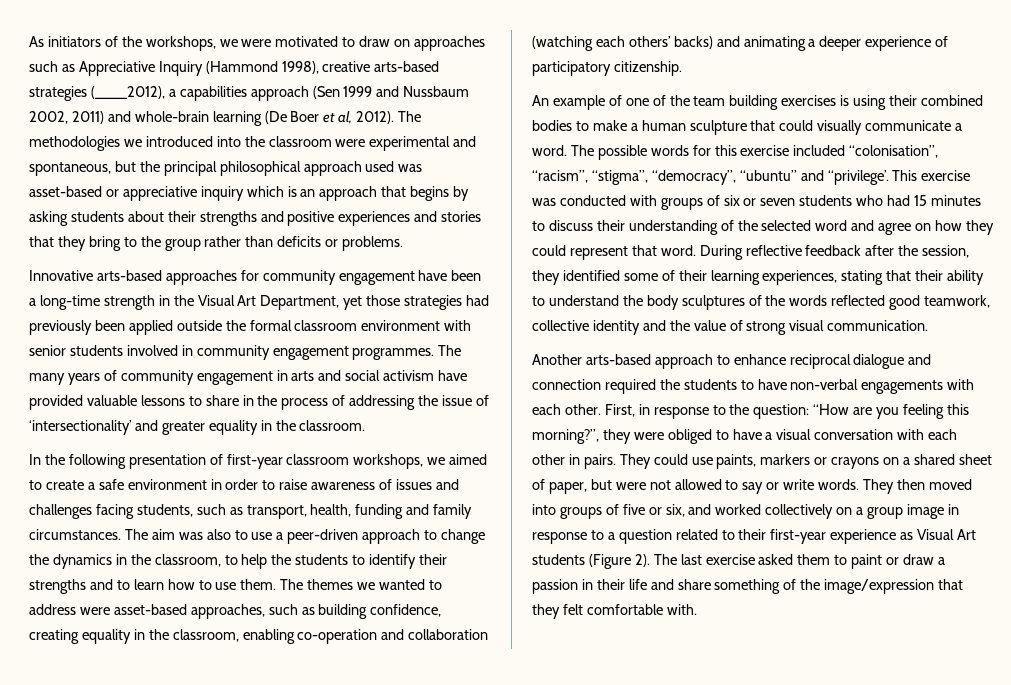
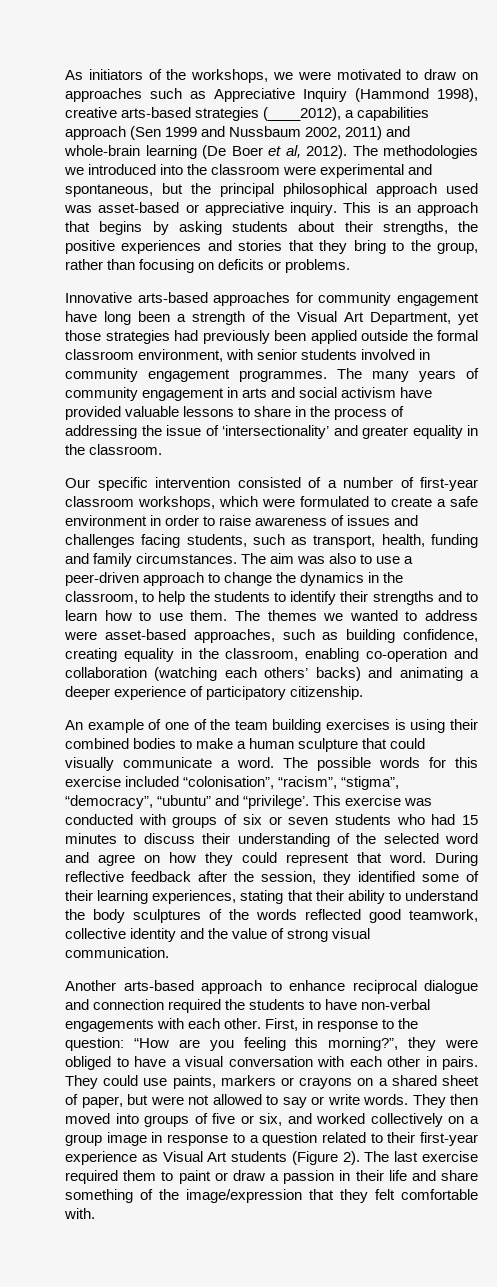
[200,186,284,201] inquiry which -> [290,202,372,216] inquiry. This
[199,211,284,226] strengths and -> [382,221,478,235] strengths, the
[164,239,201,251] group -> [437,242,479,254] group,
(274, 241) none -> [139,259,215,273] focusing on
(448, 275) none -> [103,311,131,325] long
[39,295,170,310] long-time strength in -> [191,311,265,325] strength of
[361,320,441,331] environment -> [138,349,224,362] environment,
[29,454,206,469] In the following presentation -> [65,477,393,491] Our specific intervention consisted of a number
[427,454,488,465] we aimed -> [219,496,369,507] which were formulated
[758,554,794,565] asked -> [65,1170,118,1184] required

